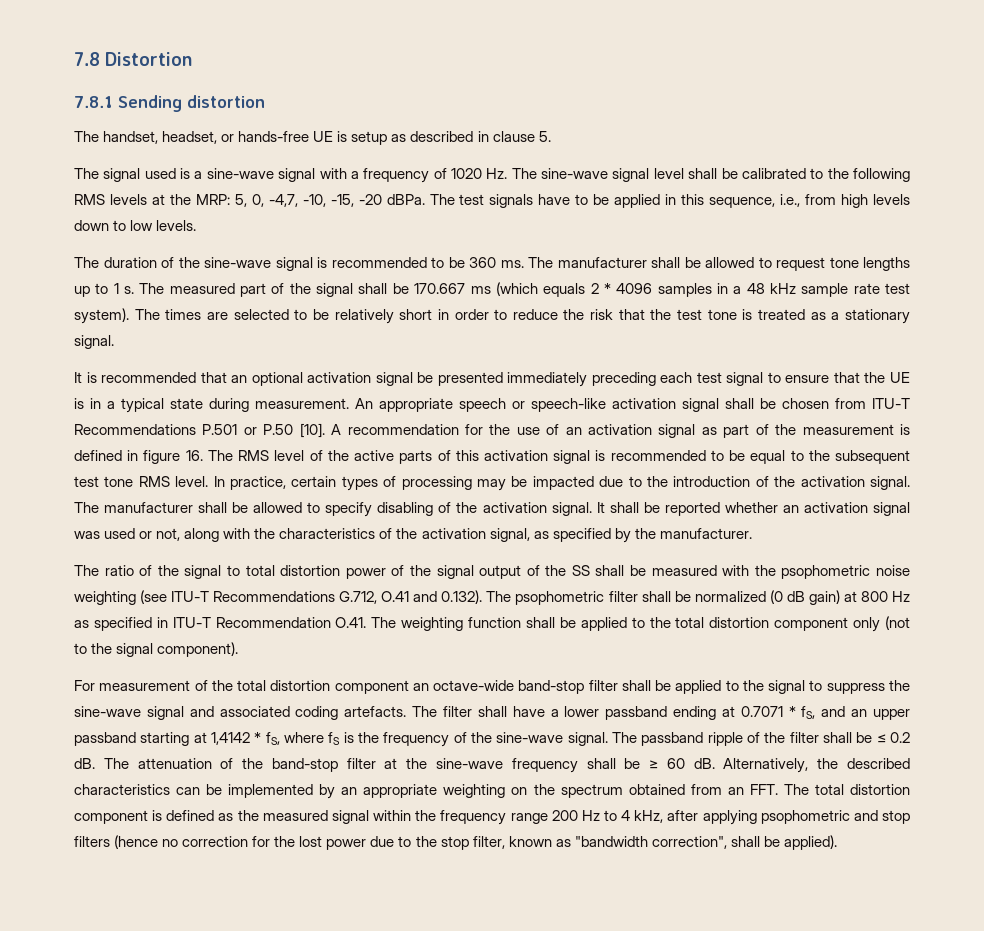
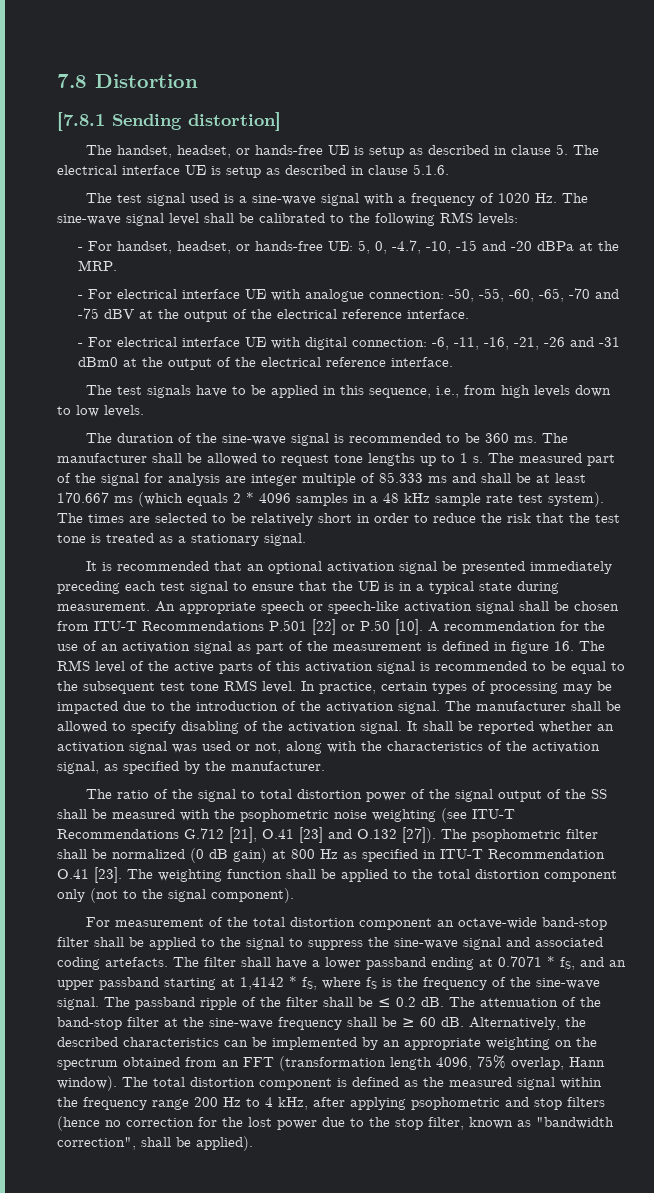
[74,95,265,112] 7.8.1 Sending distortion -> [57,112,281,131] [7.8.1 Sending distortion]
[74,168,99,179] // The -> [573,145,600,155] [57,164,449,178] [86,193,143,203] The electrical interface UE is setup as described in clause 5.1.6. // The test
[109,194,425,207] levels at the MRP: 5, 0, -4,7, -10, -15, -20 dBPa. -> [478,213,518,225] [77,240,619,254] [77,260,117,271] [77,288,619,302] [77,308,469,322] [77,337,620,350] [77,357,453,370] levels: // - For handset, headset, or hands-free UE: 5, 0, -4.7, -10, -15 and -20 dBPa at the MRP. // - For electrical interface UE with analogue connection: -50, -55, -60, -65, -70 and -75 dBV at the output of the electrical reference interface. // - For electrical interface UE with digital connection: -6, -11, -16, -21, -26 and -31 dBm0 at the output of the electrical reference interface. //
[358,283,409,294] shall be -> [144,472,586,486] for analysis are integer multiple of 85.333 ms and shall be at least
(238, 429) none -> [312,619,336,635] [22]
[339,590,483,604] G.712, O.41 and 0.132). -> [184,827,436,843] G.712 [21], O.41 [23] and O.132 [27]).
[335,617,367,628] O.41. -> [57,867,122,883] O.41 [23].
[749,784,778,795] FFT. -> [243,1055,605,1071] [57,1076,117,1091] FFT (transformation length 4096, 75% overlap, Hann window).

